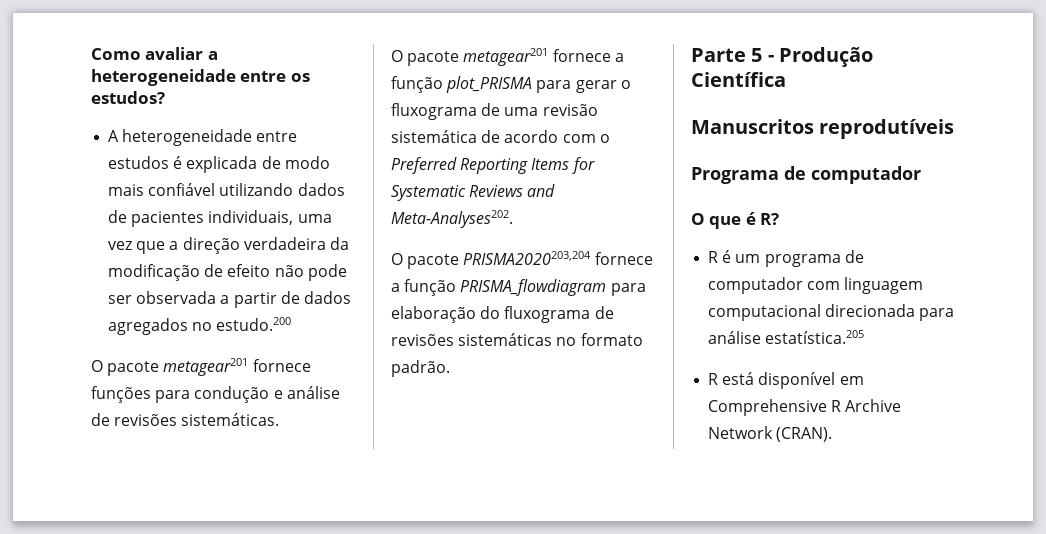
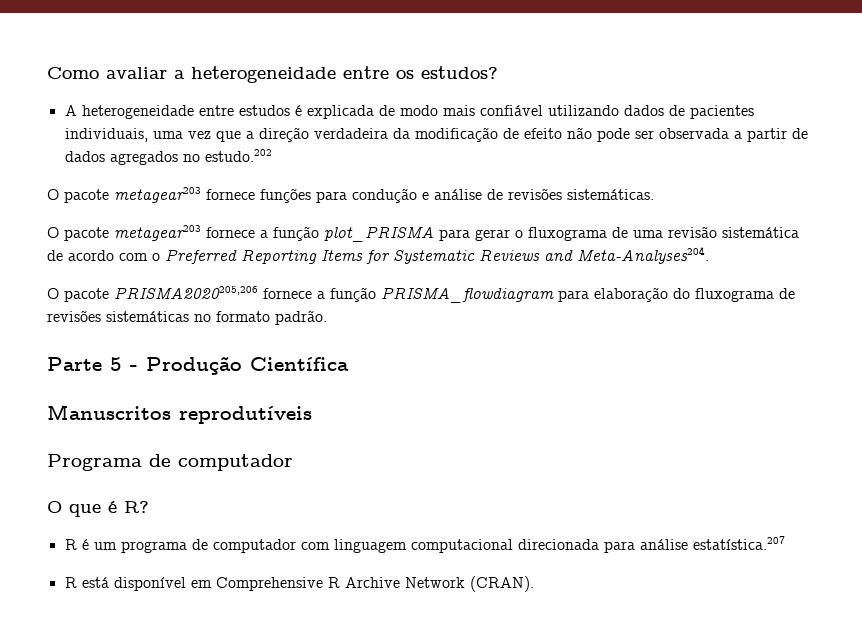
[216,317,292,331] [91,358,249,376] estudo.200 // O pacote metagear201 -> [204,149,272,162] [47,187,201,203] estudo.202 // O pacote metagear203
[463,48,549,66] metagear201 -> [114,225,201,241] metagear203
[391,210,513,228] [391,251,592,269] Meta-Analyses202. // O pacote PRISMA2020203,204 -> [577,246,709,264] [47,286,258,302] Meta-Analyses204. // O pacote PRISMA2020205,206
[765,330,865,344] estatística.205 -> [692,536,785,550] estatística.207

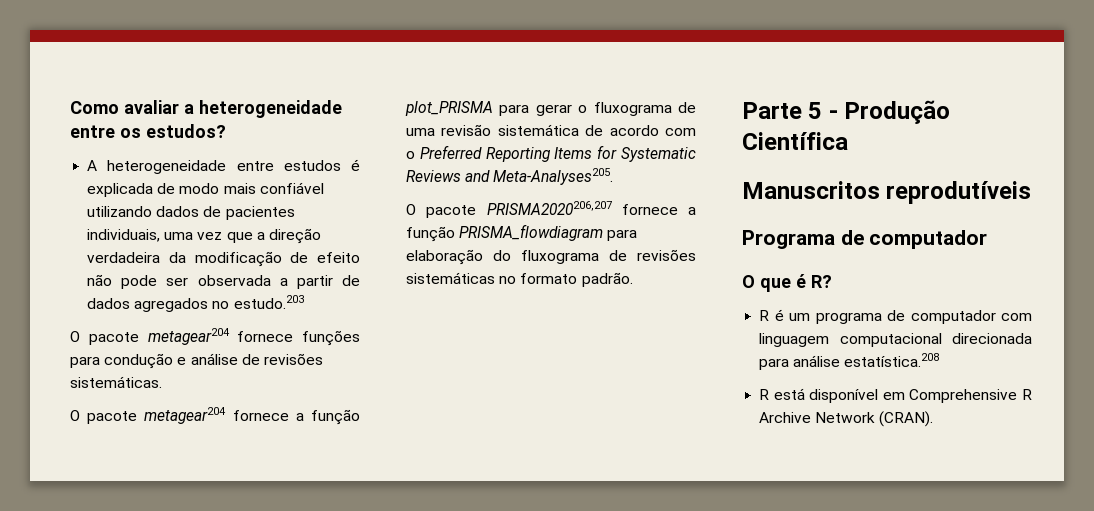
[204,149,272,162] [47,187,201,203] estudo.202 // O pacote metagear203 -> [233,295,304,309] [70,328,230,345] estudo.203 // O pacote metagear204
[114,225,201,241] metagear203 -> [144,407,227,424] metagear204
[577,246,709,264] [47,286,258,302] Meta-Analyses204. // O pacote PRISMA2020205,206 -> [493,168,614,185] [406,201,612,218] Meta-Analyses205. // O pacote PRISMA2020206,207
[692,536,785,550] estatística.207 -> [844,353,940,367] estatística.208

